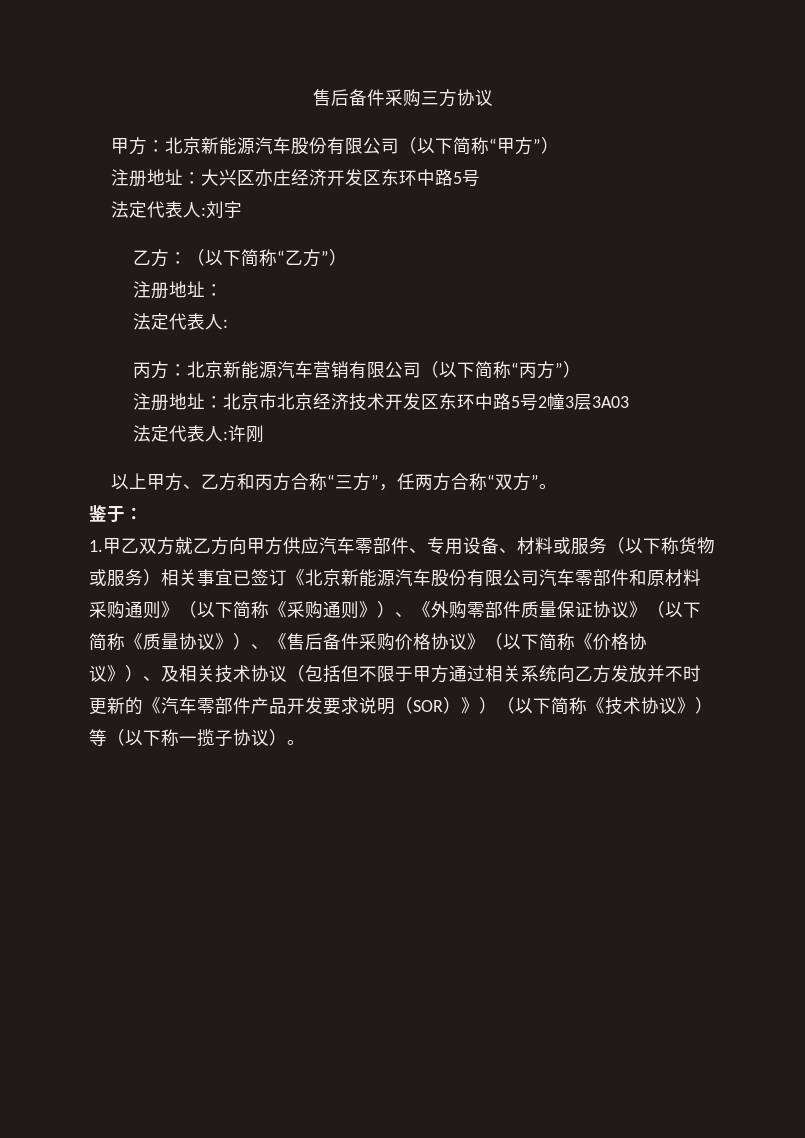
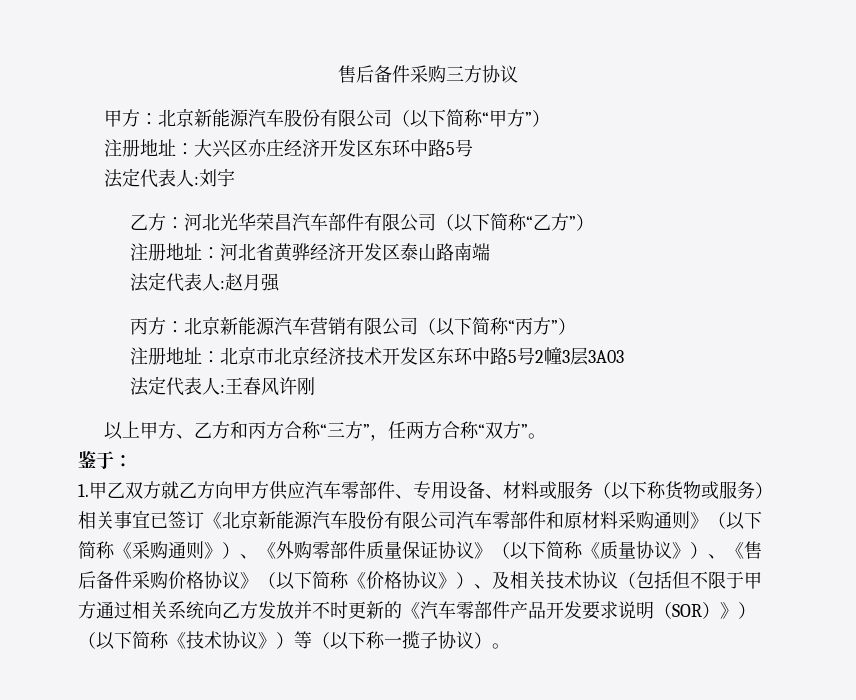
(188, 258) none -> [183,213,436,232] 河北光华荣昌汽车部件有限公司
[133,313,229,330] // 法定代表人: -> [219,242,490,262] [129,272,280,292] 河北省黄骅经济开发区泰山路南端 // 法定代表人:赵月强
(229, 435) none -> [224,377,279,396] 王春风

